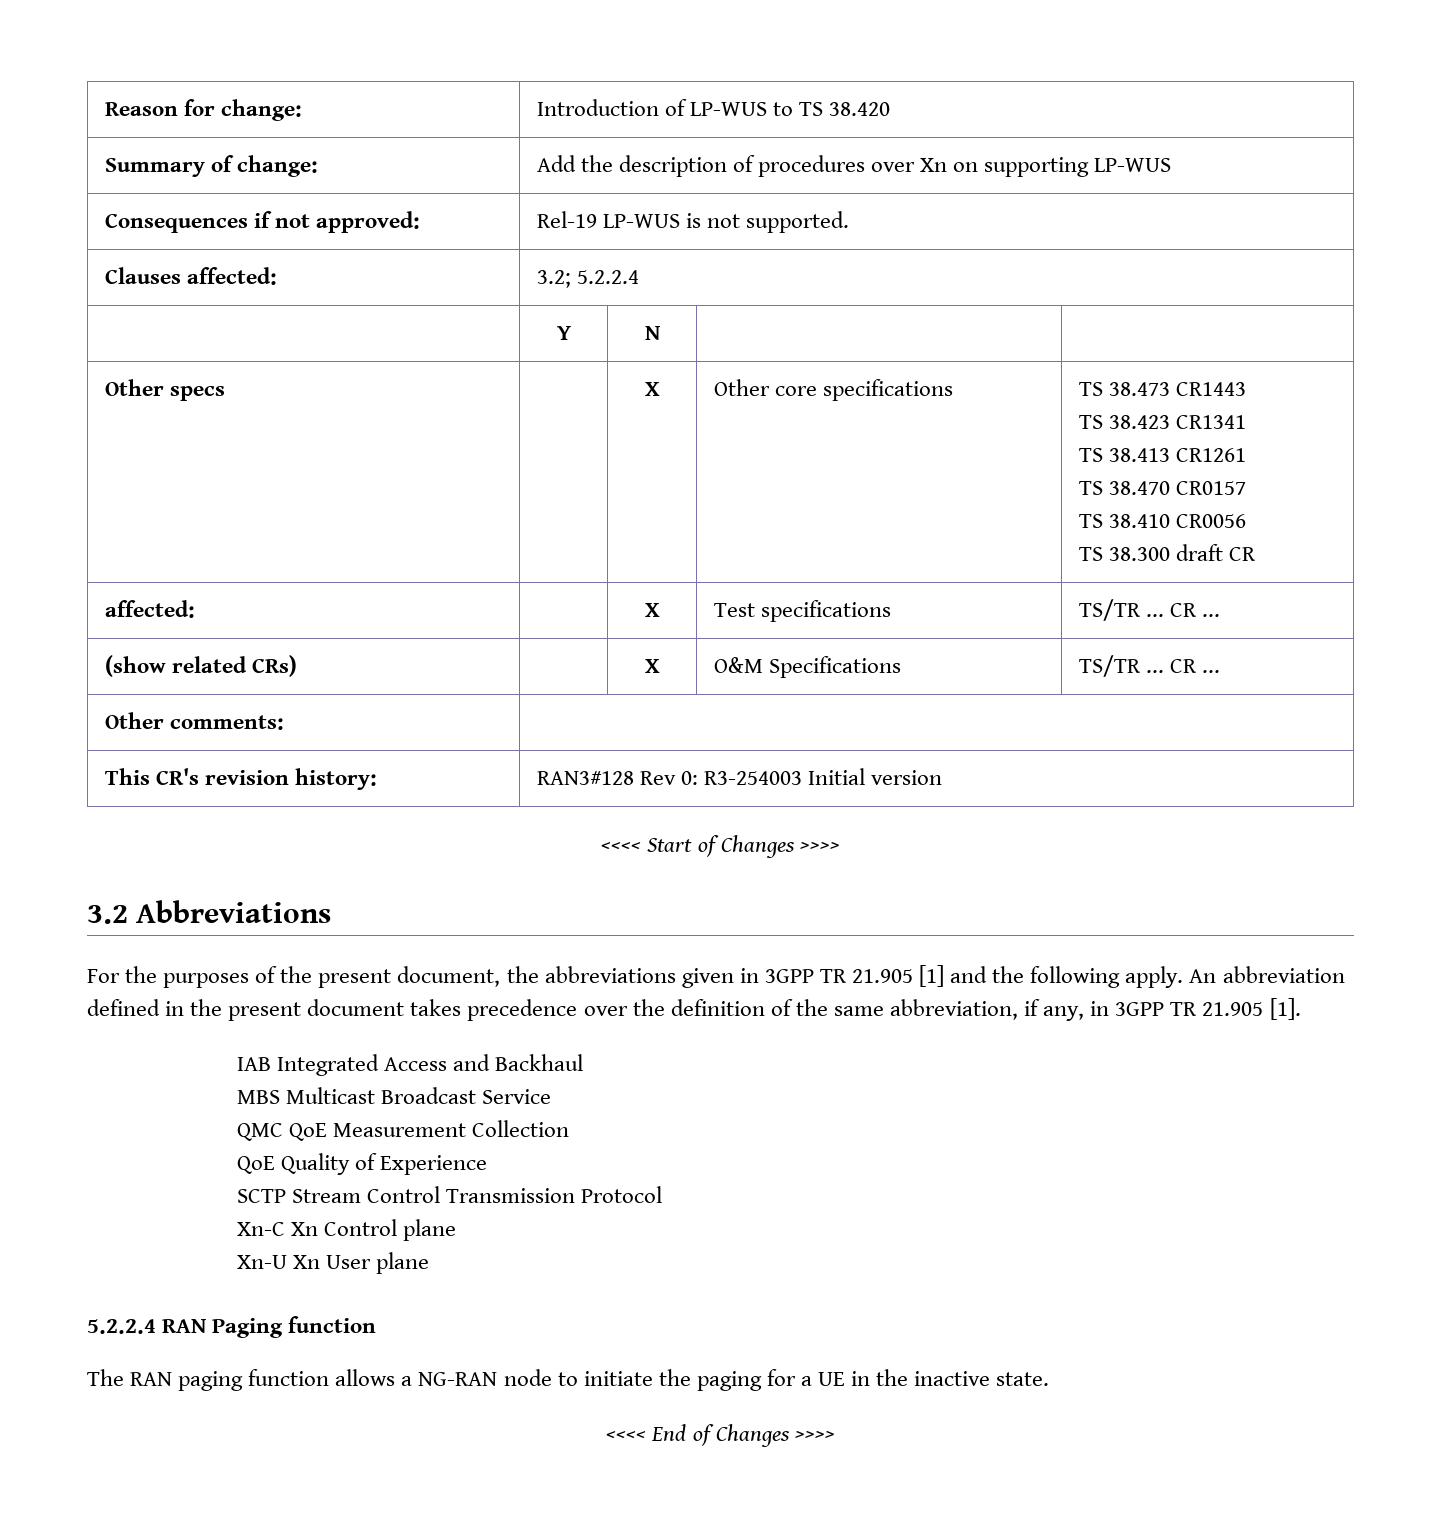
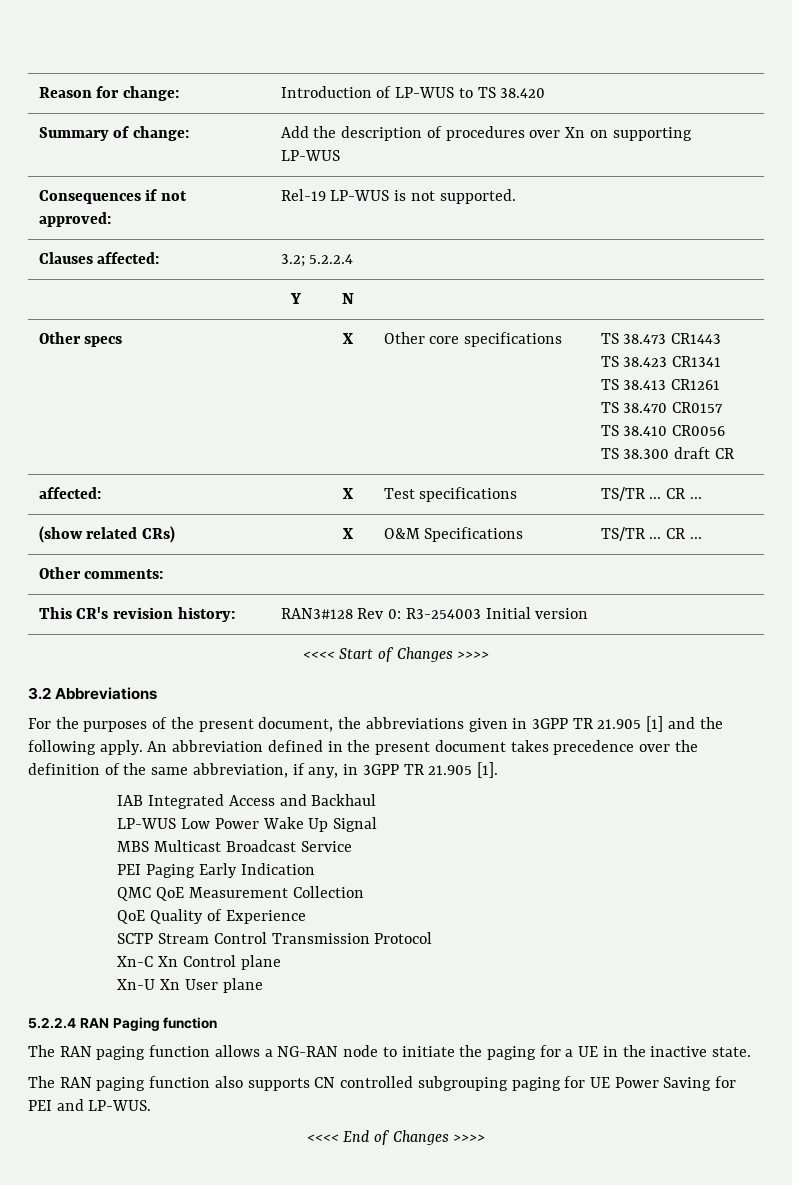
(584, 1062) none -> [117,817,378,832] // LP-WUS Low Power Wake Up Signal
(552, 1096) none -> [117,863,315,878] // PEI Paging Early Indication
(1050, 1379) none -> [28,1076,737,1091] [28,1099,152,1111] // The RAN paging function also supports CN controlled subgrouping paging for UE Power Saving for PEI and LP-WUS.

